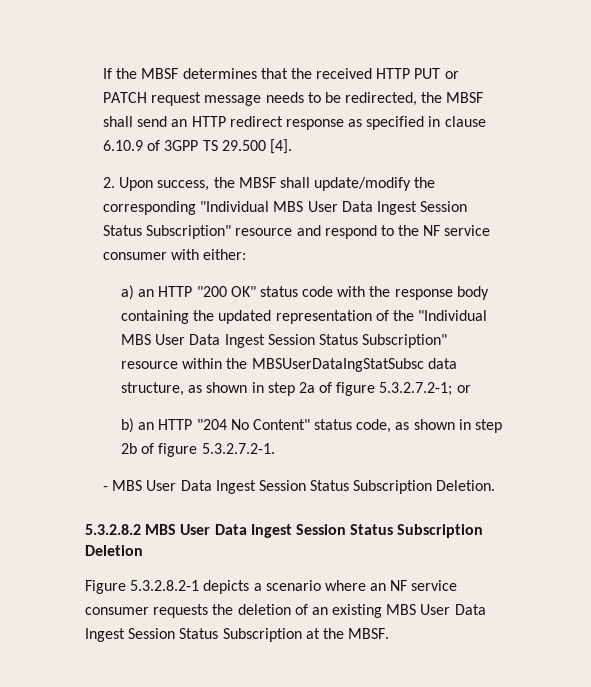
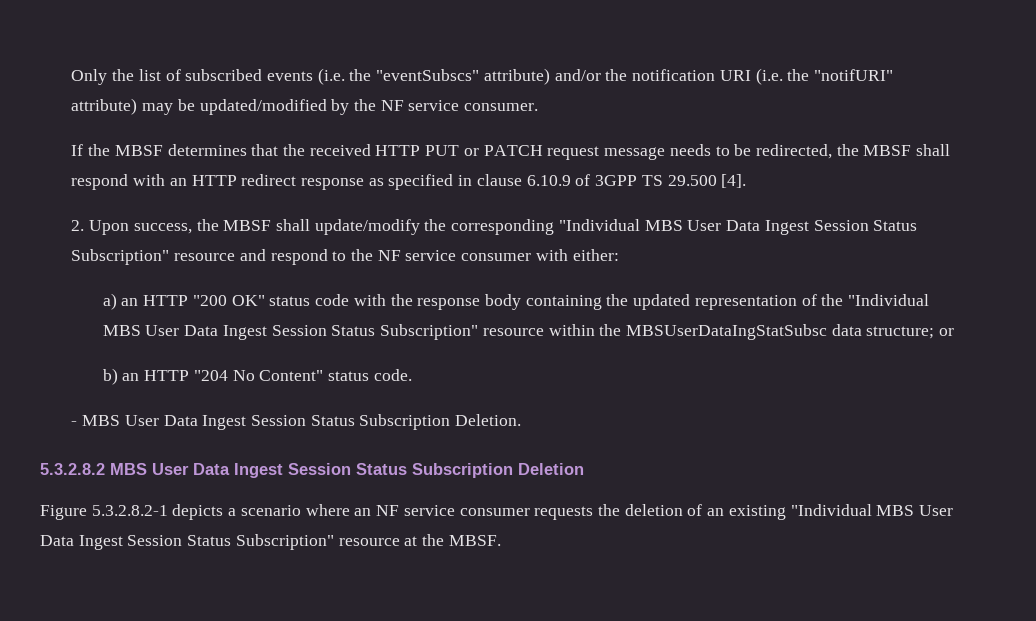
(103, 73) none -> [71,68,893,85] [71,98,539,115] Only the list of subscribed events (i.e. the "eventSubscs" attribute) and/or the notification URI (i.e. the "notifURI" attribute) may be updated/modified by the NF service consumer. //
[137,116,168,127] send -> [71,174,166,190] respond with
[121,382,453,396] structure, as shown in step 2a of figure 5.3.2.7.2-1; -> [866,326,935,339] structure;
[356,419,503,433] [121,443,275,457] code, as shown in step 2b of figure 5.3.2.7.2-1. -> [373,369,412,381] code.
[386,604,486,615] [85,628,302,642] MBS User Data Ingest Session Status Subscription -> [790,504,954,516] [40,534,400,550] "Individual MBS User Data Ingest Session Status Subscription" resource

